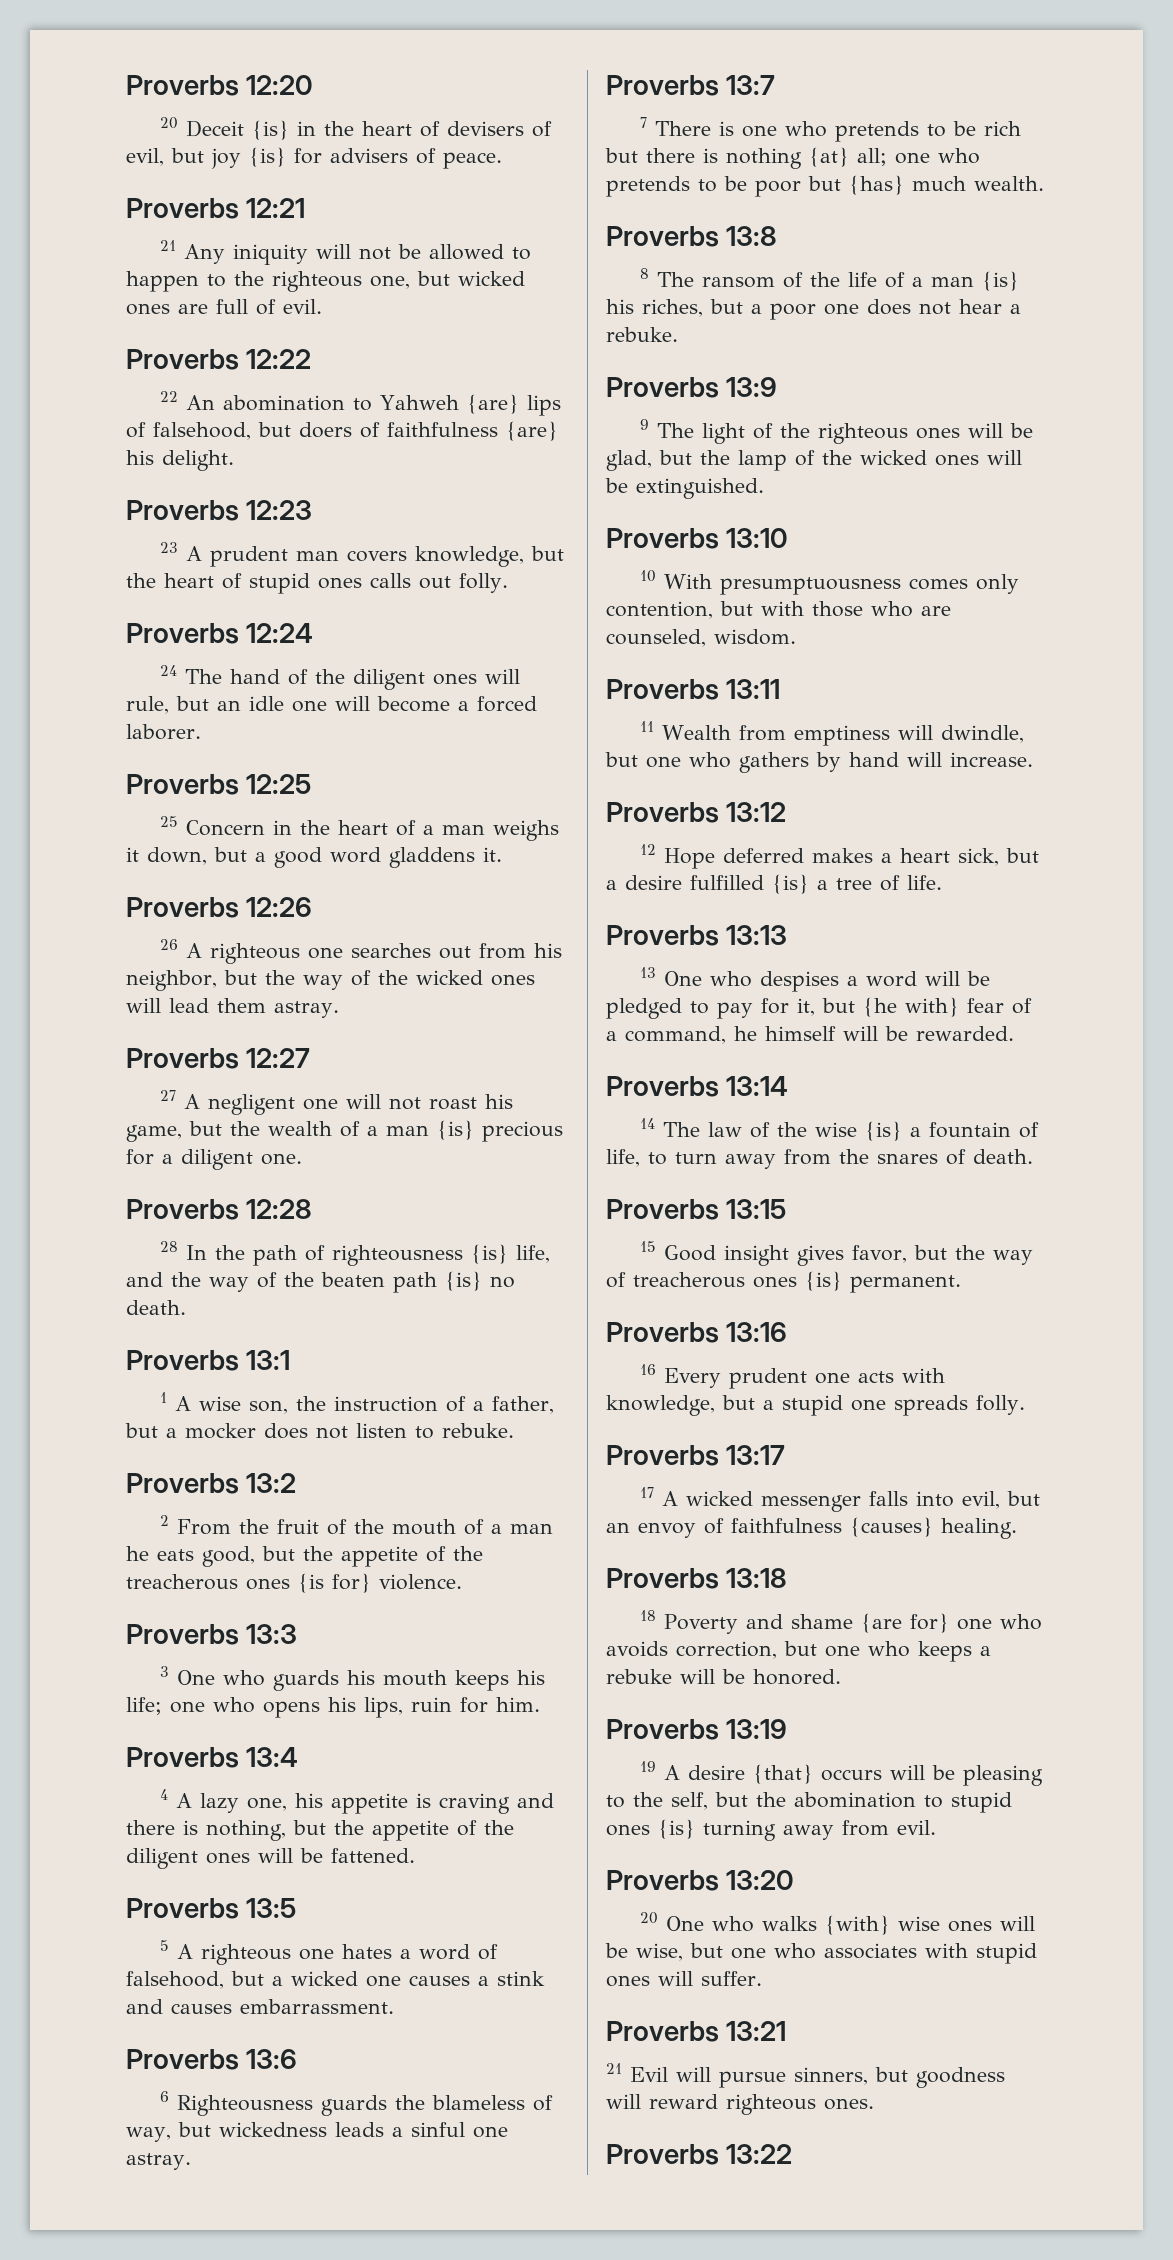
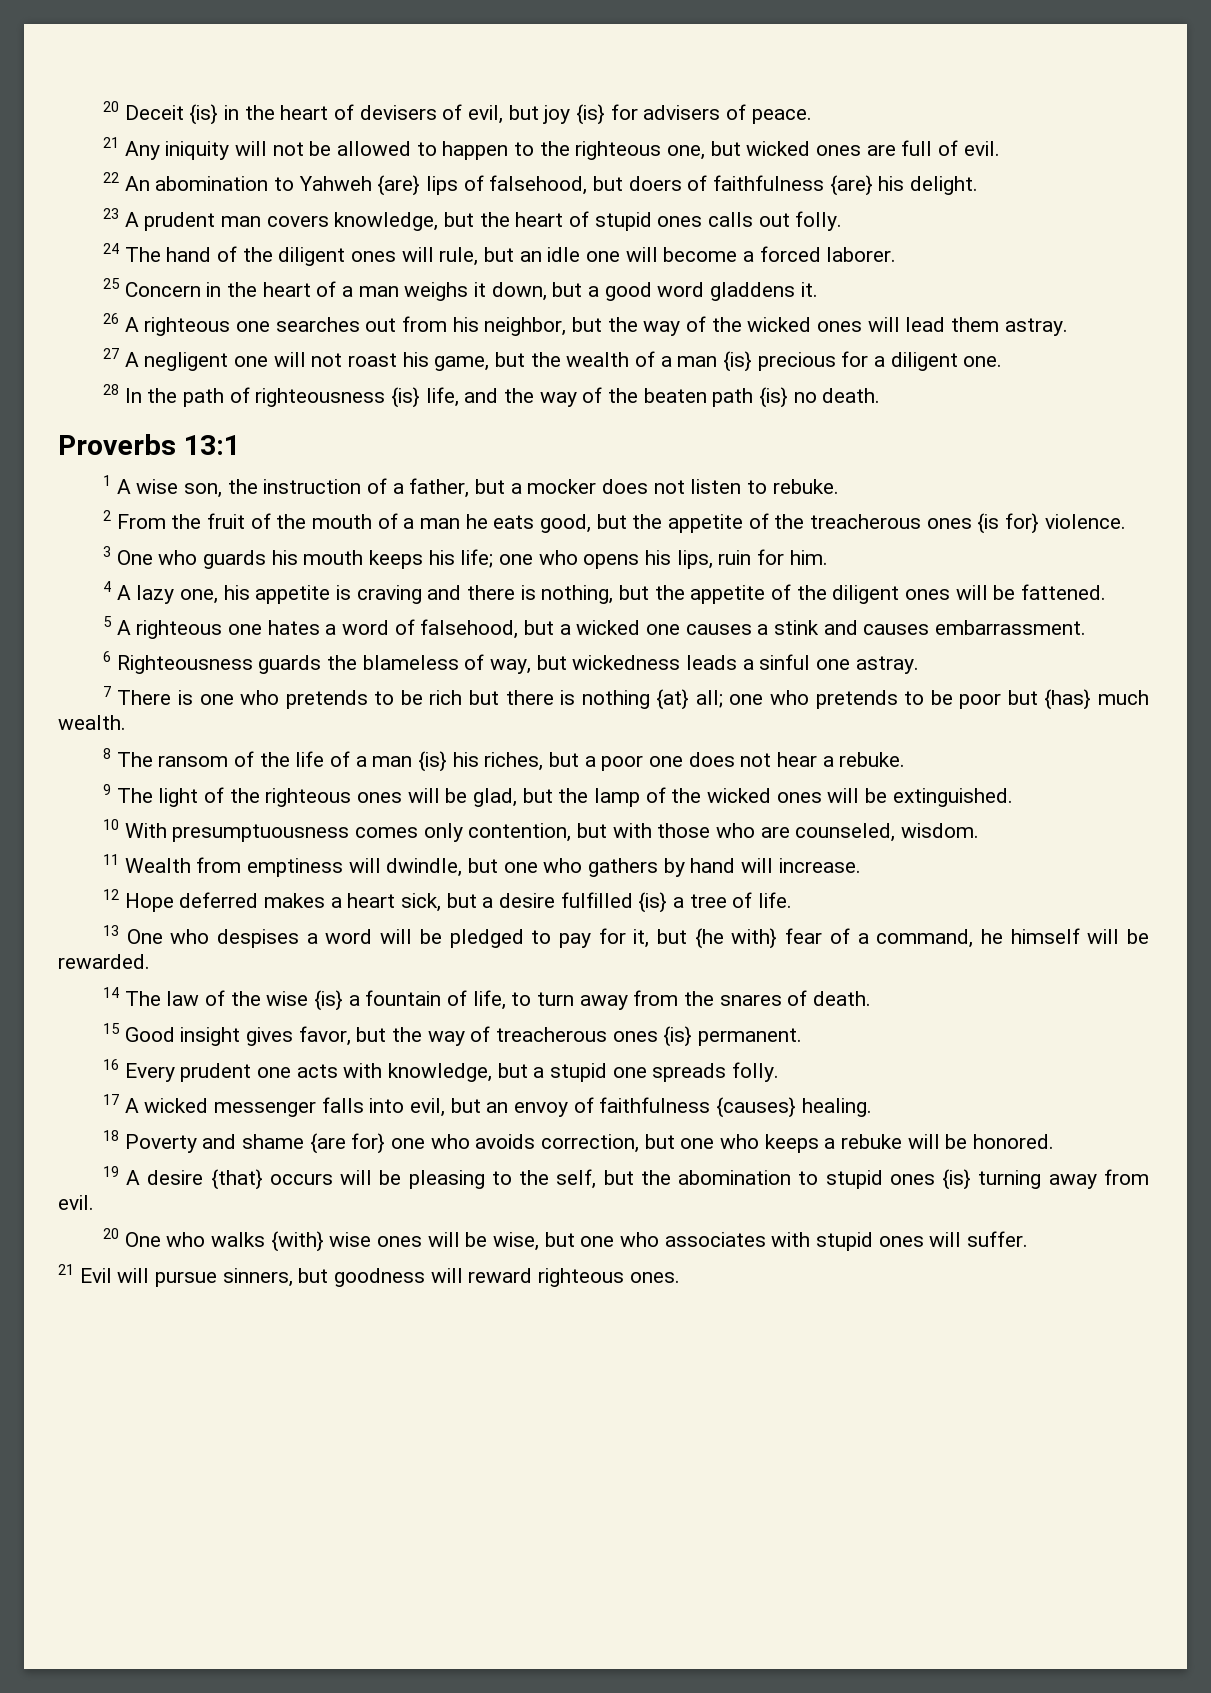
[126,75,314,96] Proverbs 12:20 // -> (102, 106) none
[126,198,306,219] // Proverbs 12:21 -> (812, 116) none
[126,349,312,370] // Proverbs 12:22 -> (1000, 148) none
[126,500,313,521] // Proverbs 12:23 -> (978, 185) none
[126,623,314,644] // Proverbs 12:24 -> (843, 221) none
[126,774,312,795] // Proverbs 12:25 -> (897, 254) none
[126,897,313,918] // Proverbs 12:26 -> (818, 289) none
[126,1048,311,1069] // Proverbs 12:27 -> (1068, 327) none
[126,1199,313,1220] // Proverbs 12:28 -> (1003, 361) none
[126,1473,297,1494] // Proverbs 13:2 -> (839, 486) none
[126,1624,298,1645] // Proverbs 13:3 -> (1126, 521) none
[126,1747,299,1768] // Proverbs 13:4 -> (828, 557) none
[126,1898,297,1919] // Proverbs 13:5 -> (1106, 592) none
[126,2049,298,2070] // Proverbs 13:6 -> (1086, 627) none
[606,75,776,96] // Proverbs 13:7 -> (919, 665) none
[606,226,778,247] // Proverbs 13:8 -> (126, 722) none
[606,377,778,398] // Proverbs 13:9 -> (906, 759) none
[606,528,789,549] // Proverbs 13:10 -> (1013, 797) none
[606,679,781,700] // Proverbs 13:11 -> (979, 830) none
[606,802,787,823] // Proverbs 13:12 -> (861, 865) none
[606,925,788,946] // Proverbs 13:13 -> (792, 900) none
[606,1076,789,1097] // Proverbs 13:14 -> (150, 961) none
[606,1199,787,1220] // Proverbs 13:15 -> (871, 998) none
[606,1322,788,1343] // Proverbs 13:16 -> (802, 1037) none
[606,1445,786,1466] // Proverbs 13:17 -> (779, 1072) none
[606,1568,788,1589] // Proverbs 13:18 -> (872, 1107) none
[606,1719,788,1740] // Proverbs 13:19 -> (1054, 1141) none
[606,1870,795,1891] // Proverbs 13:20 -> (94, 1202) none
[606,2021,787,2042] // Proverbs 13:21 -> (1028, 1239) none
[606,2144,793,2165] // Proverbs 13:22 -> (680, 1277) none

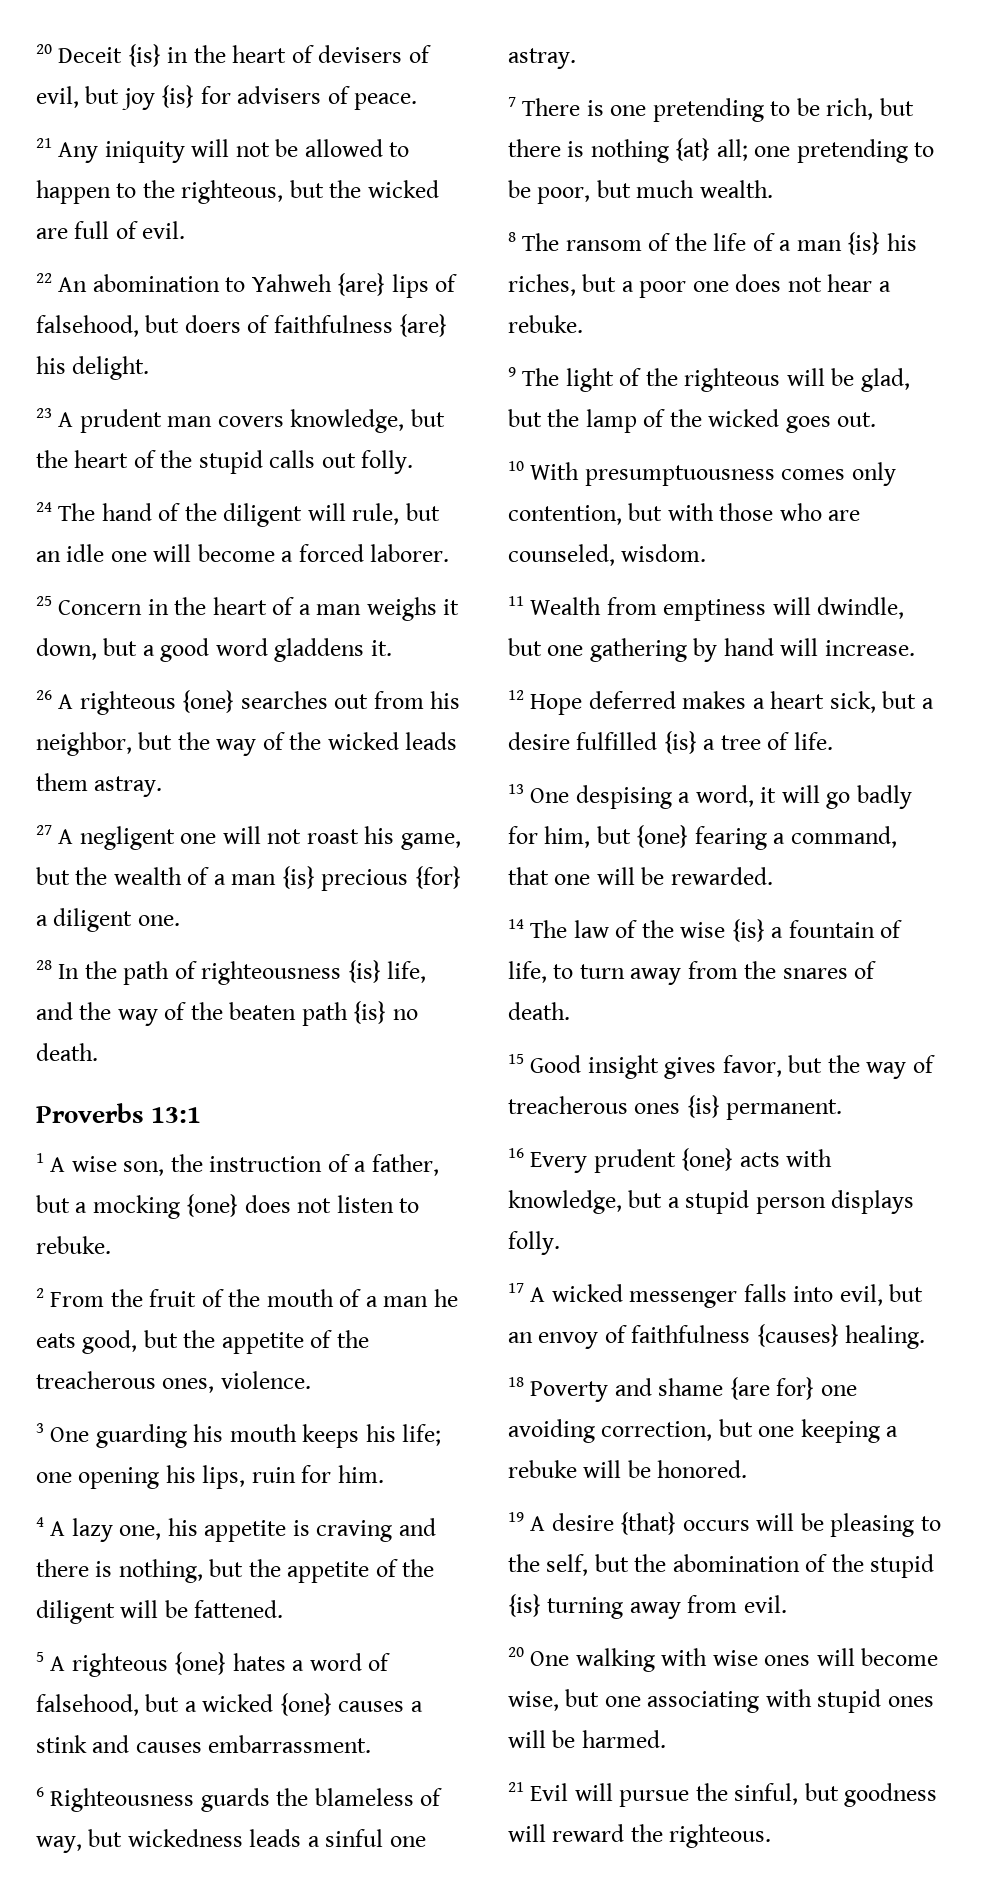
[575,141,861,160] righteous one, but wicked ones -> [181,180,439,204] righteous, but the wicked
[594,212,703,231] stupid ones -> [160,450,263,474] the stupid
[350,251,396,262] ones -> (303, 515) none
[235,321,270,332] one -> [182,690,235,713] {one}
[816,317,946,332] ones will lead -> [405,732,458,750] leads
[841,351,869,367] for -> [414,866,461,889] {for}
[527,479,597,494] mocker -> [92,1194,239,1219] mocking {one}
[926,513,1039,534] ones {is for} -> [162,1378,215,1393] ones,
[158,550,266,569] who guards -> [95,1424,187,1448] guarding
[538,550,640,569] who opens -> [78,1467,160,1489] opening
[904,589,950,600] ones -> (115, 1612) none
[227,624,262,635] one -> [174,1652,227,1675] {one}
[645,624,680,635] one -> [279,1693,332,1716] {one}
[240,690,463,709] who pretends to be rich -> [652,98,874,122] pretending to be rich,
[770,689,1092,710] who pretends to be poor but {has} -> [796,139,935,163] [508,180,631,204] pretending to be poor, but
[356,792,402,803] ones -> (781, 380) none
[776,788,1013,807] ones will be extinguished. -> [785,412,877,433] goes out.
[543,858,658,877] who gathers -> [589,638,687,662] gathering
[170,928,1080,949] who despises a word will be pledged to pay for it, but {he with} fear of a command, he himself -> [575,785,912,809] [508,825,897,850] [508,867,591,885] despising a word, it will go badly for him, but {one} fearing a command, that one
[256,1067,291,1078] one -> [681,1148,734,1171] {one}
[612,1063,727,1082] one spreads -> [755,1190,915,1214] person displays
[430,1134,536,1149] who avoids -> [508,1419,595,1443] avoiding
[719,1134,819,1153] who keeps -> [800,1419,880,1443] keeping
[798,1170,935,1189] to stupid ones -> [805,1554,935,1578] of the stupid
[166,1231,324,1252] who walks {with} -> [575,1648,708,1672] walking with
[465,1232,488,1247] be -> [861,1648,939,1666] become
[619,1232,766,1247] who associates -> [647,1691,760,1713] associating
[966,1231,1028,1247] suffer. -> [552,1730,666,1748] be harmed.
[222,1268,293,1287] sinners, -> [695,1783,799,1805] the sinful,
[538,1268,680,1287] righteous ones. -> [630,1824,772,1848] the righteous.

